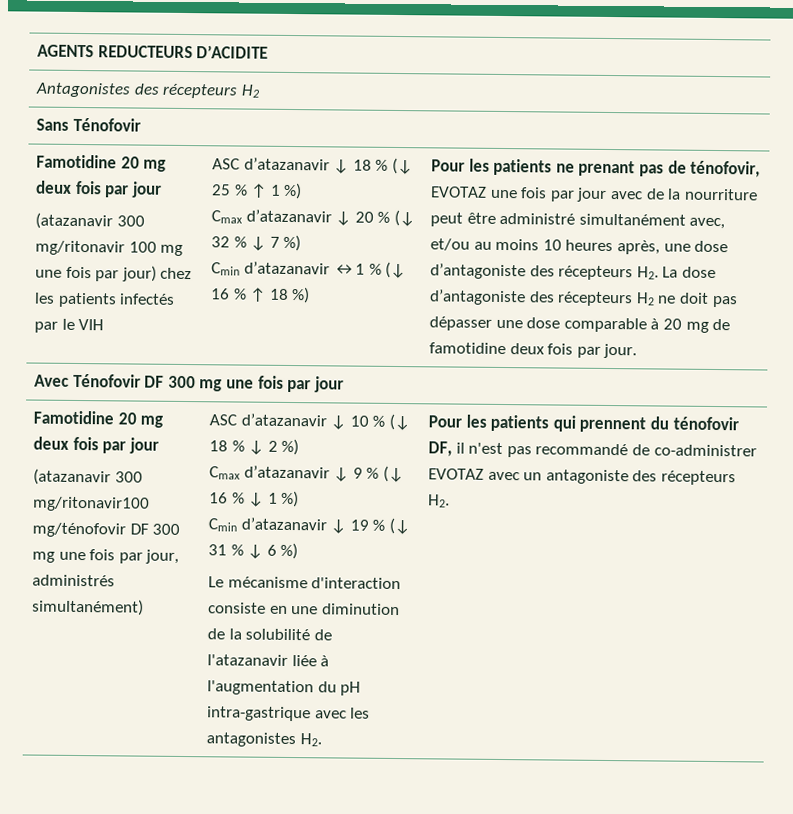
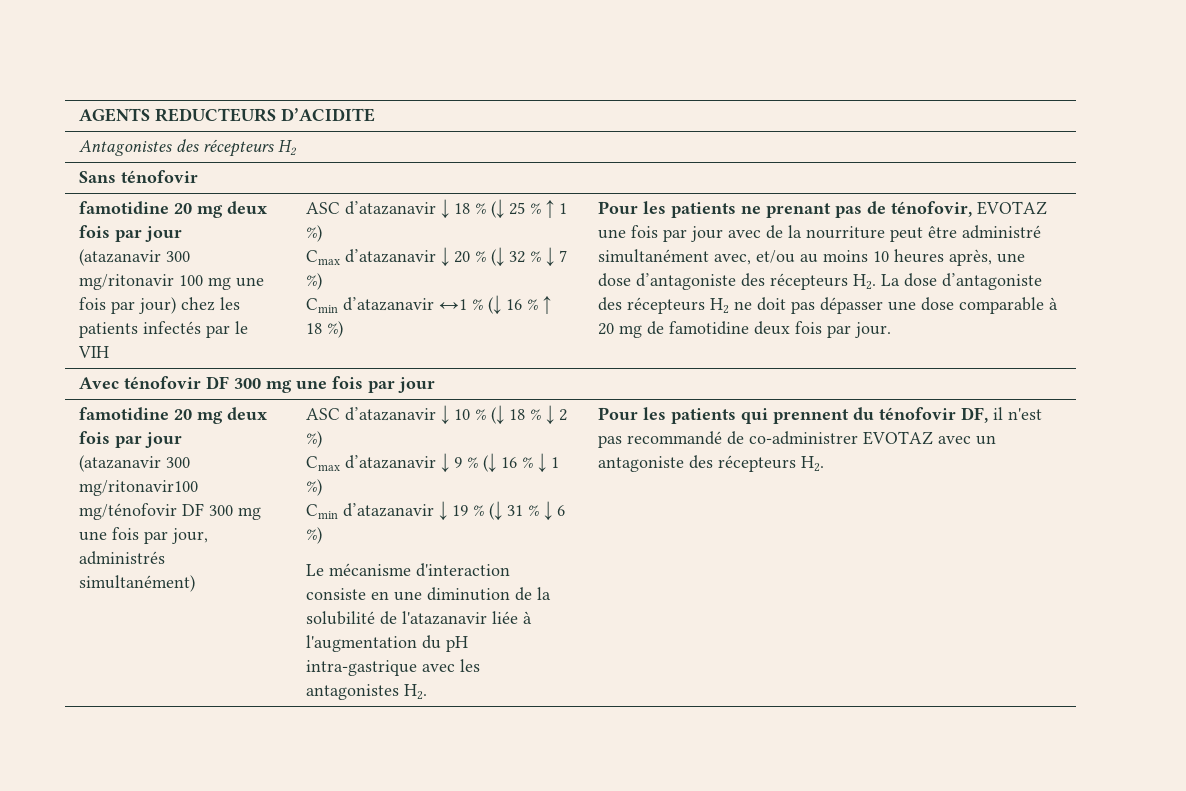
[72,117,141,132] [36,154,118,169] Ténofovir // Famotidine -> [121,170,199,183] [79,201,170,214] ténofovir // famotidine
[72,373,141,388] Ténofovir -> [124,376,202,389] ténofovir
[33,410,115,425] Famotidine -> [79,407,170,420] famotidine

